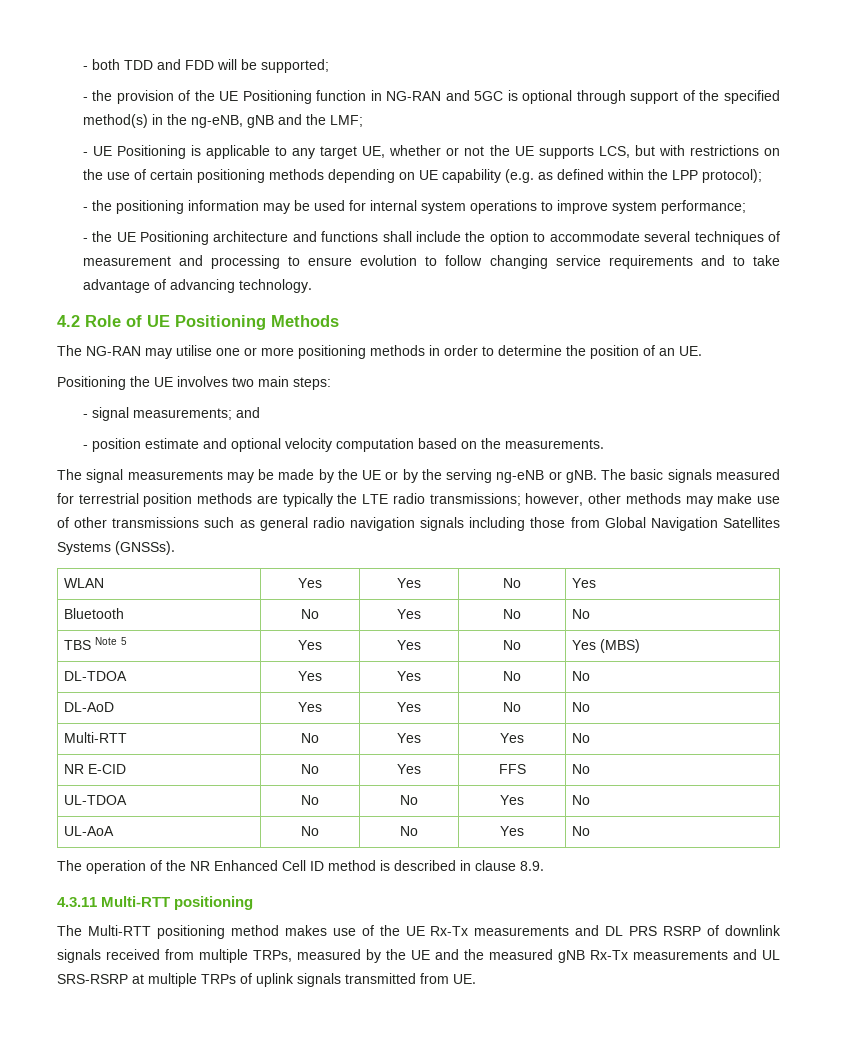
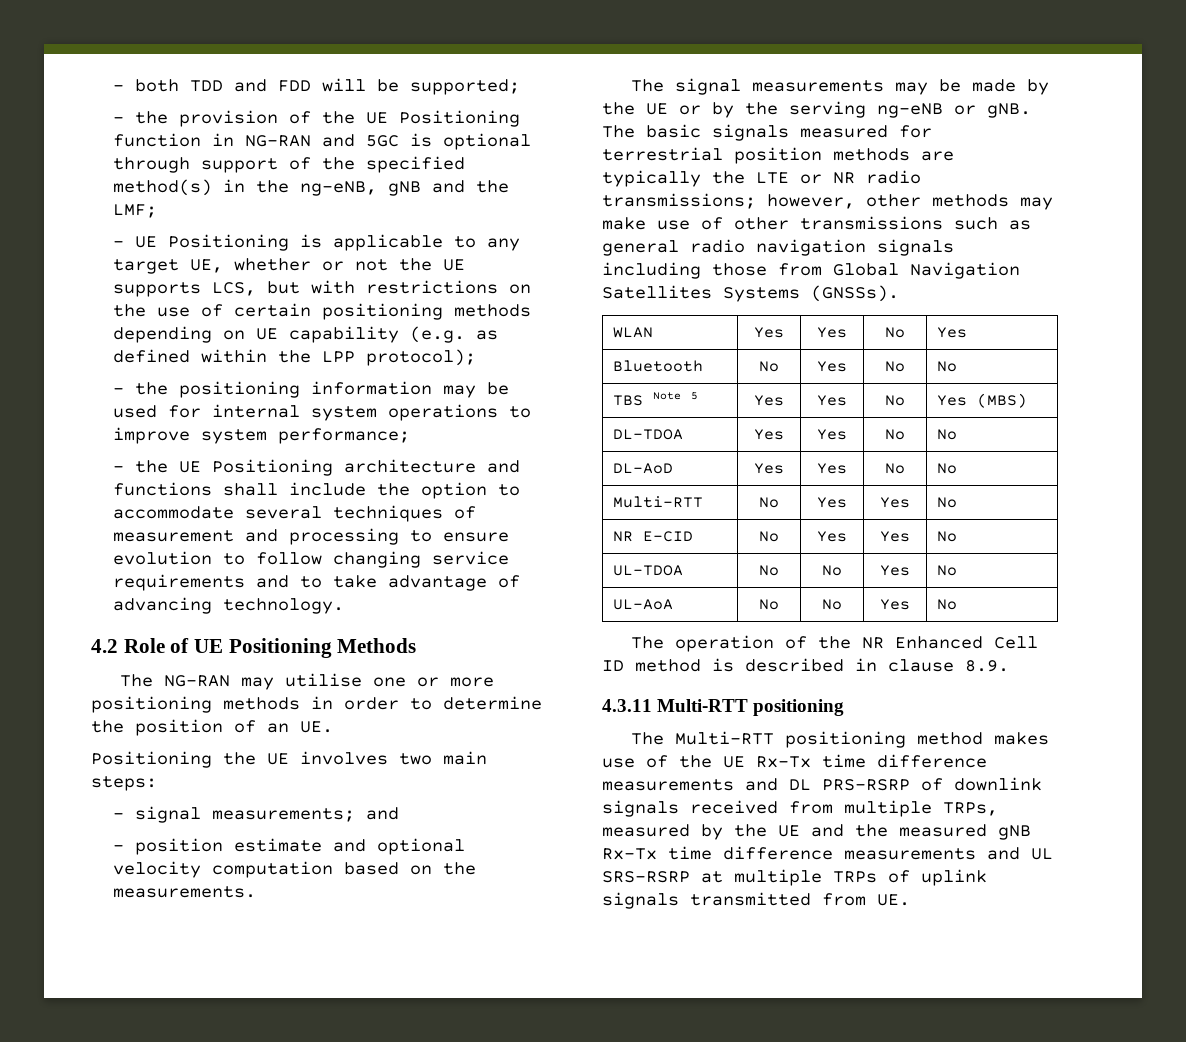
(389, 499) none -> [800,172,855,184] or NR
[498,764,526,774] FFS -> [880,531,910,542] Yes
(469, 931) none -> [822,754,987,768] time difference
[629,926,702,936] PRS RSRP -> [822,779,910,791] PRS-RSRP
(628, 955) none -> [668,846,833,860] time difference

